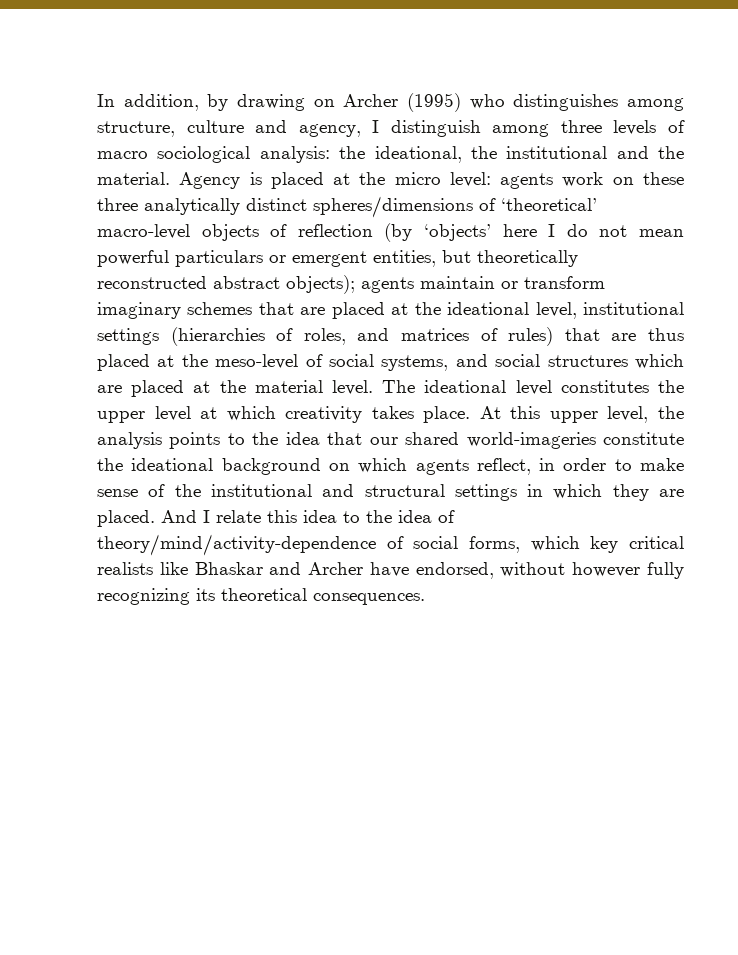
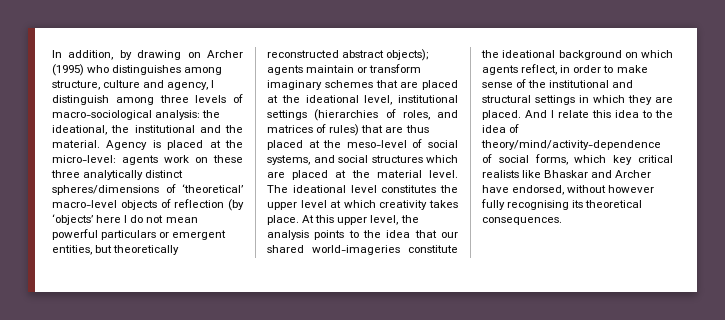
[97,146,251,163] macro sociological -> [52,110,152,120] macro-sociological
[394,172,491,187] micro level: -> [52,155,116,163] micro-level:
[97,588,190,605] recognizing -> [507,200,570,210] recognising

